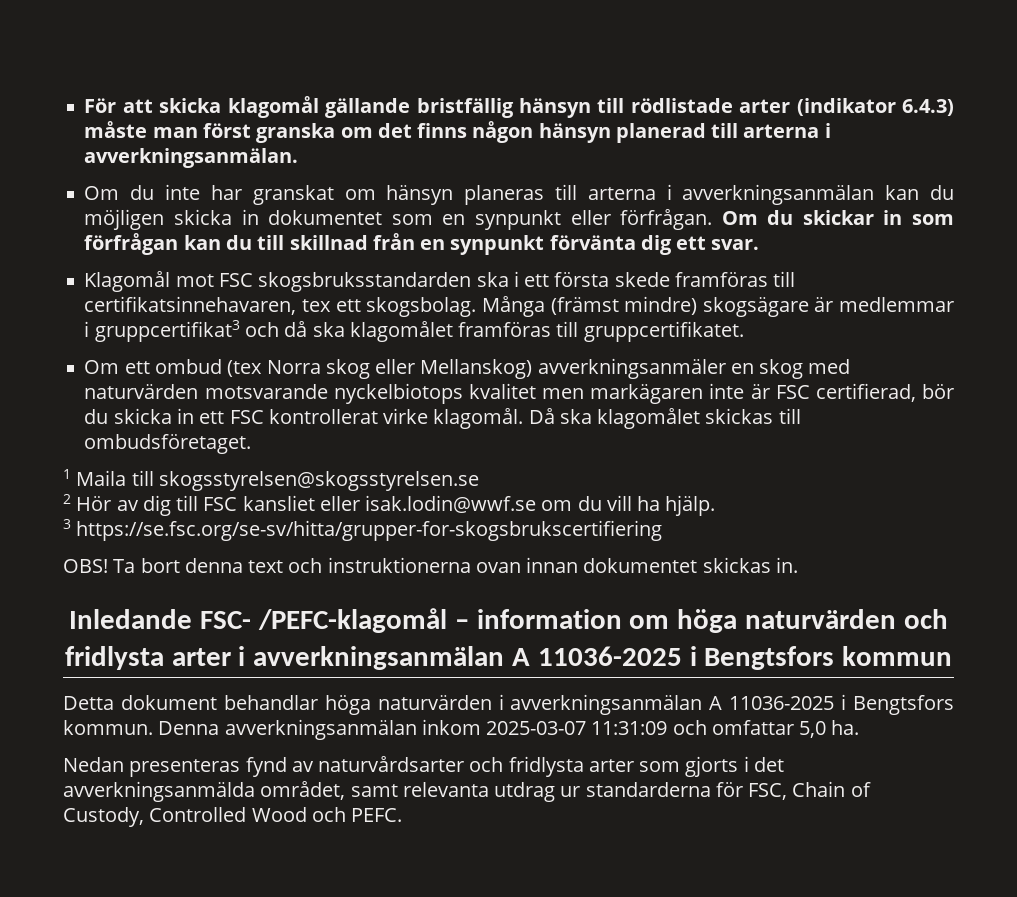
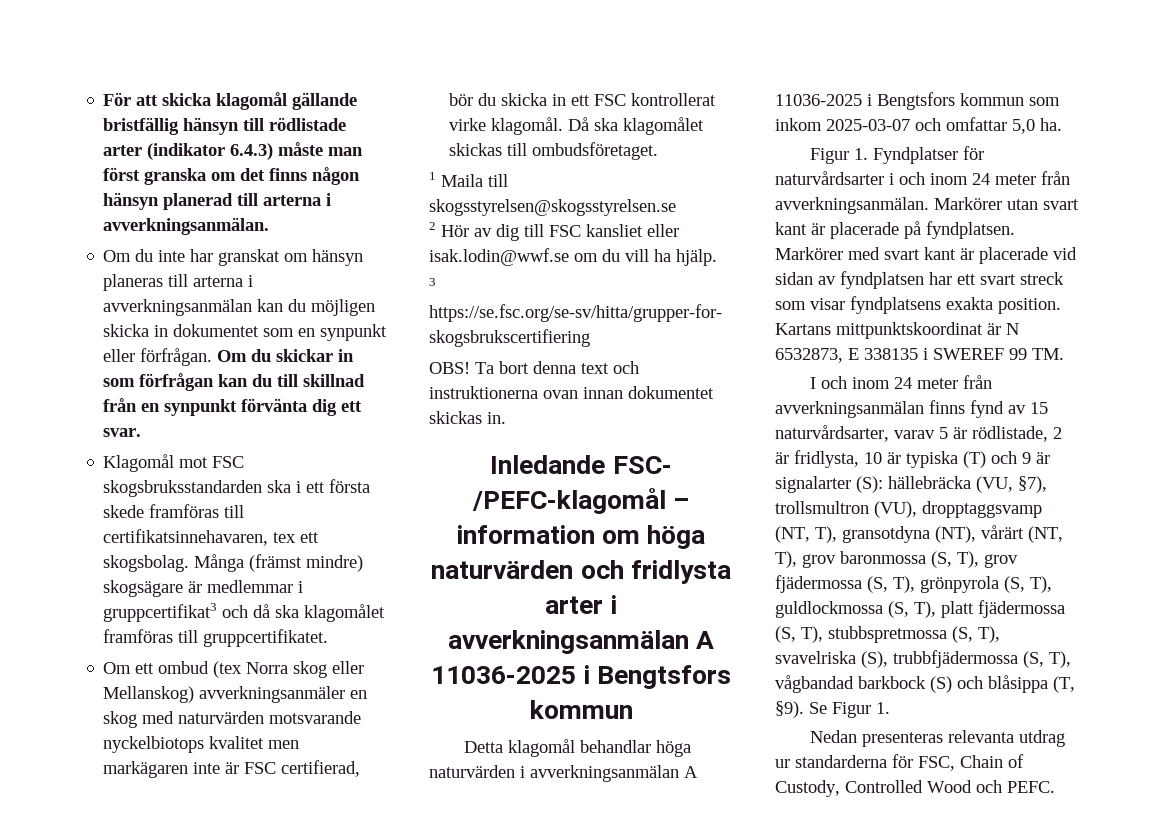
[120,695,217,710] dokument -> [508,739,576,757] klagomål
[63,719,417,740] kommun. Denna avverkningsanmälan -> [960,93,1060,106] kommun som
[591,721,668,735] 11:31:09 -> (910, 125) none
[63,756,784,777] [63,781,398,802] Nedan presenteras fynd av naturvårdsarter och fridlysta arter som gjorts i det avverkningsanmälda området, samt -> [810,146,985,164] [775,171,1070,185] [775,197,1079,214] [775,221,1015,239] [775,247,1077,264] [775,271,1064,289] [775,296,1061,314] [775,322,1019,339] [775,348,1064,363] [810,375,993,389] [775,400,1048,418] [775,425,1062,442] [775,450,1050,468] [775,476,1047,493] [775,501,1042,518] [775,525,1063,543] [775,551,1018,568] [775,575,1052,593] [775,600,1065,618] [775,626,1000,643] [775,650,1071,668] [775,675,1075,693] [775,701,890,718] [810,730,944,747] Figur 1. Fyndplatser för naturvårdsarter i och inom 24 meter från avverkningsanmälan. Markörer utan svart kant är placerade på fyndplatsen. Markörer med svart kant är placerade vid sidan av fyndplatsen har ett svart streck som visar fyndplatsens exakta position. Kartans mittpunktskoordinat är N 6532873, E 338135 i SWEREF 99 TM. // I och inom 24 meter från avverkningsanmälan finns fynd av 15 naturvårdsarter, varav 5 är rödlistade, 2 är fridlysta, 10 är typiska (T) och 9 är signalarter (S): hällebräcka (VU, §7), trollsmultron (VU), dropptaggsvamp (NT, T), gransotdyna (NT), vårärt (NT, T), grov baronmossa (S, T), grov fjädermossa (S, T), grönpyrola (S, T), guldlockmossa (S, T), platt fjädermossa (S, T), stubbspretmossa (S, T), svavelriska (S), trubbfjädermossa (S, T), vågbandad barkbock (S) och blåsippa (T, §9). Se Figur 1. // Nedan presenteras

